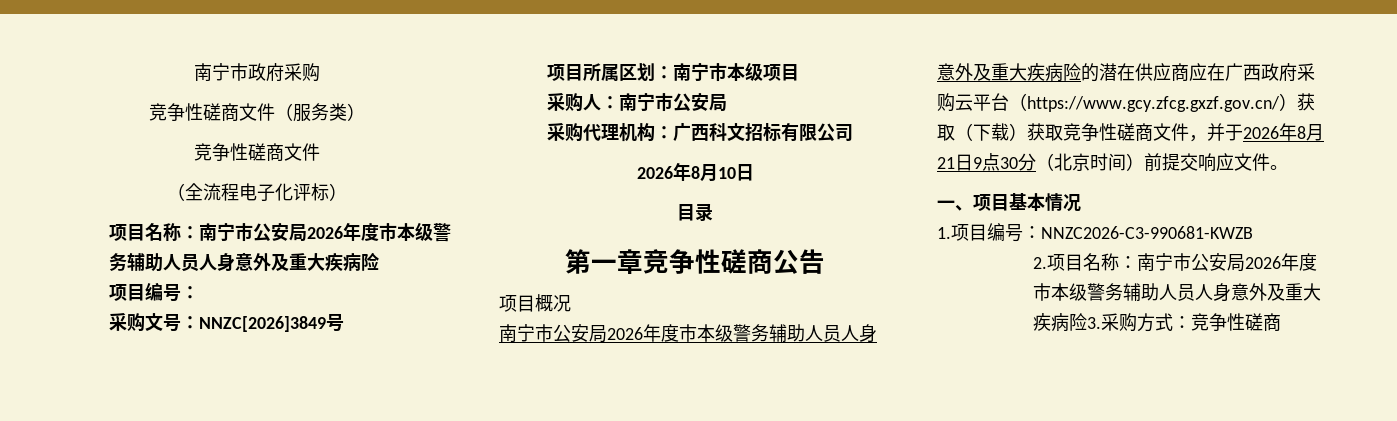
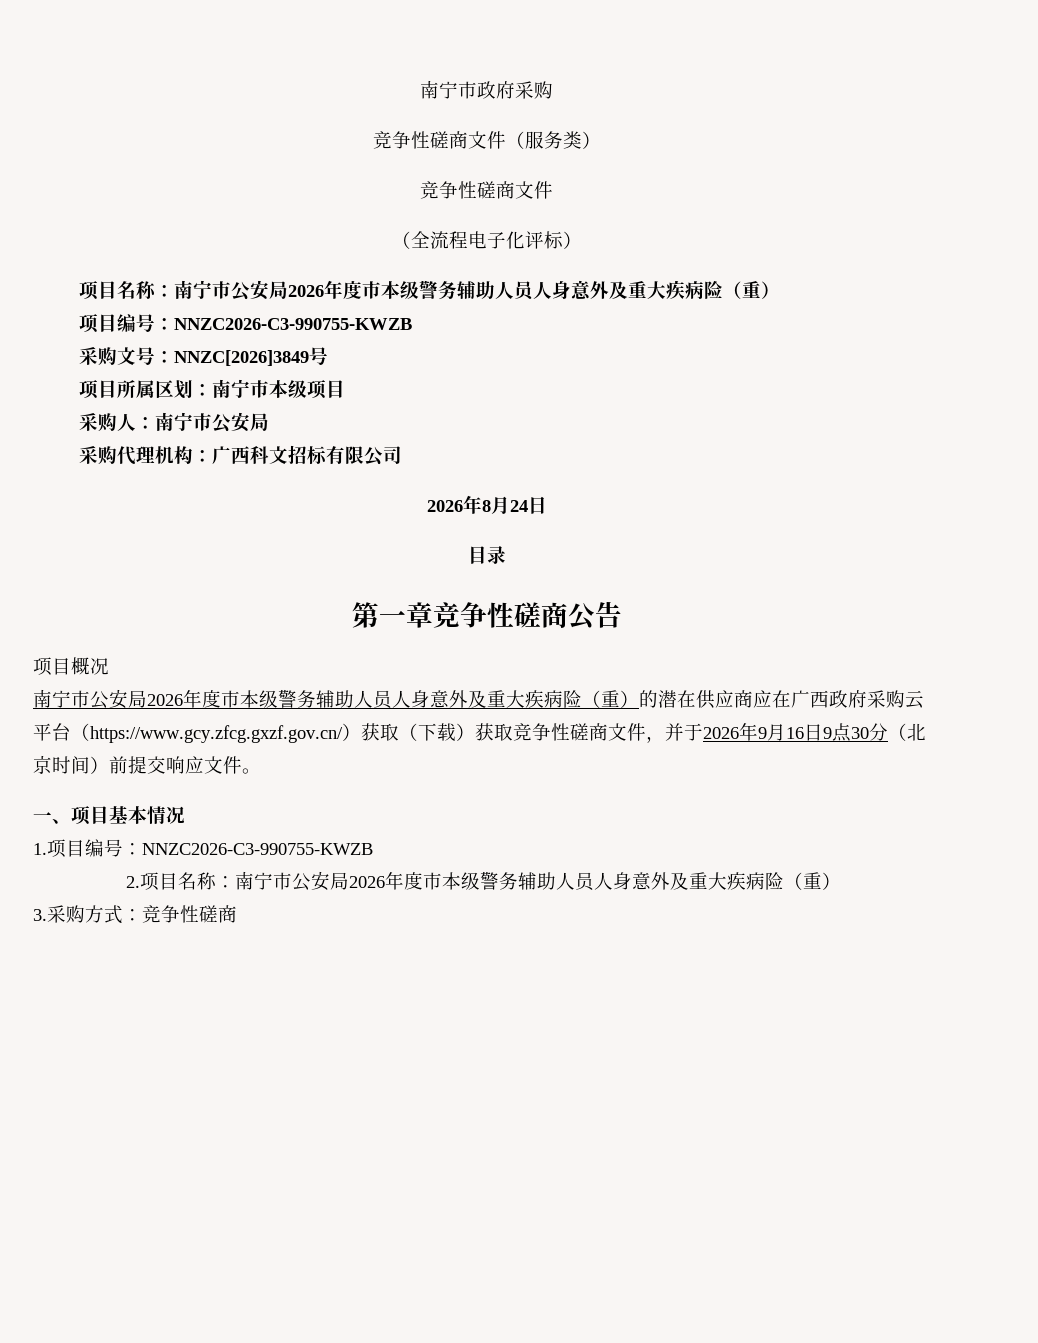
[108,282,199,301] // 项目编号： -> [723,281,781,299] [79,314,413,333] （重） // 项目编号：NNZC2026-C3-990755-KWZB
[717,167,736,179] 10 -> [509,500,528,512] 24
(1081, 72) none -> [582,690,639,708] （重）
[1297,124,1324,141] [937,157,955,169] 8月21 -> [758,724,804,741] 9月16
[1041,226,1253,239] NNZC2026-C3-990681-KWZB -> [142,843,373,855] NNZC2026-C3-990755-KWZB
(1087, 322) none -> [783,872,841,890] （重） //

